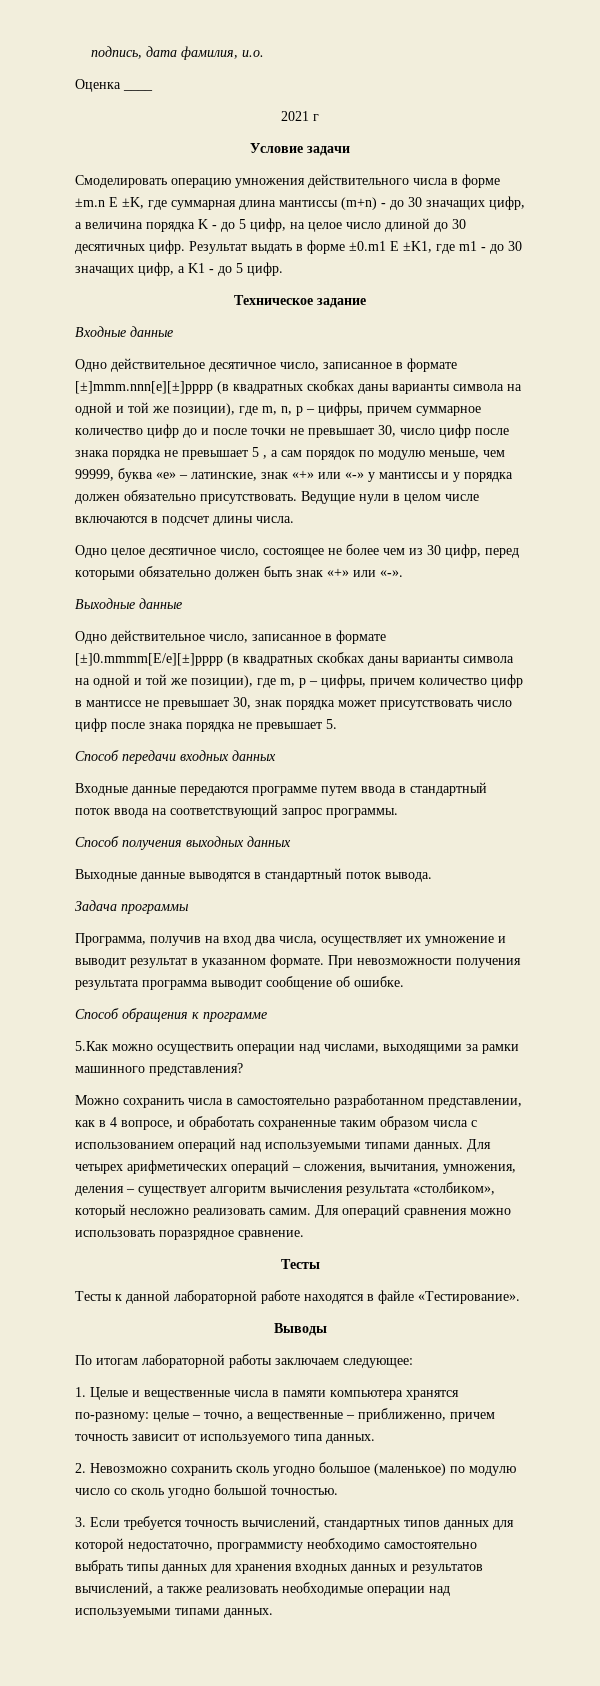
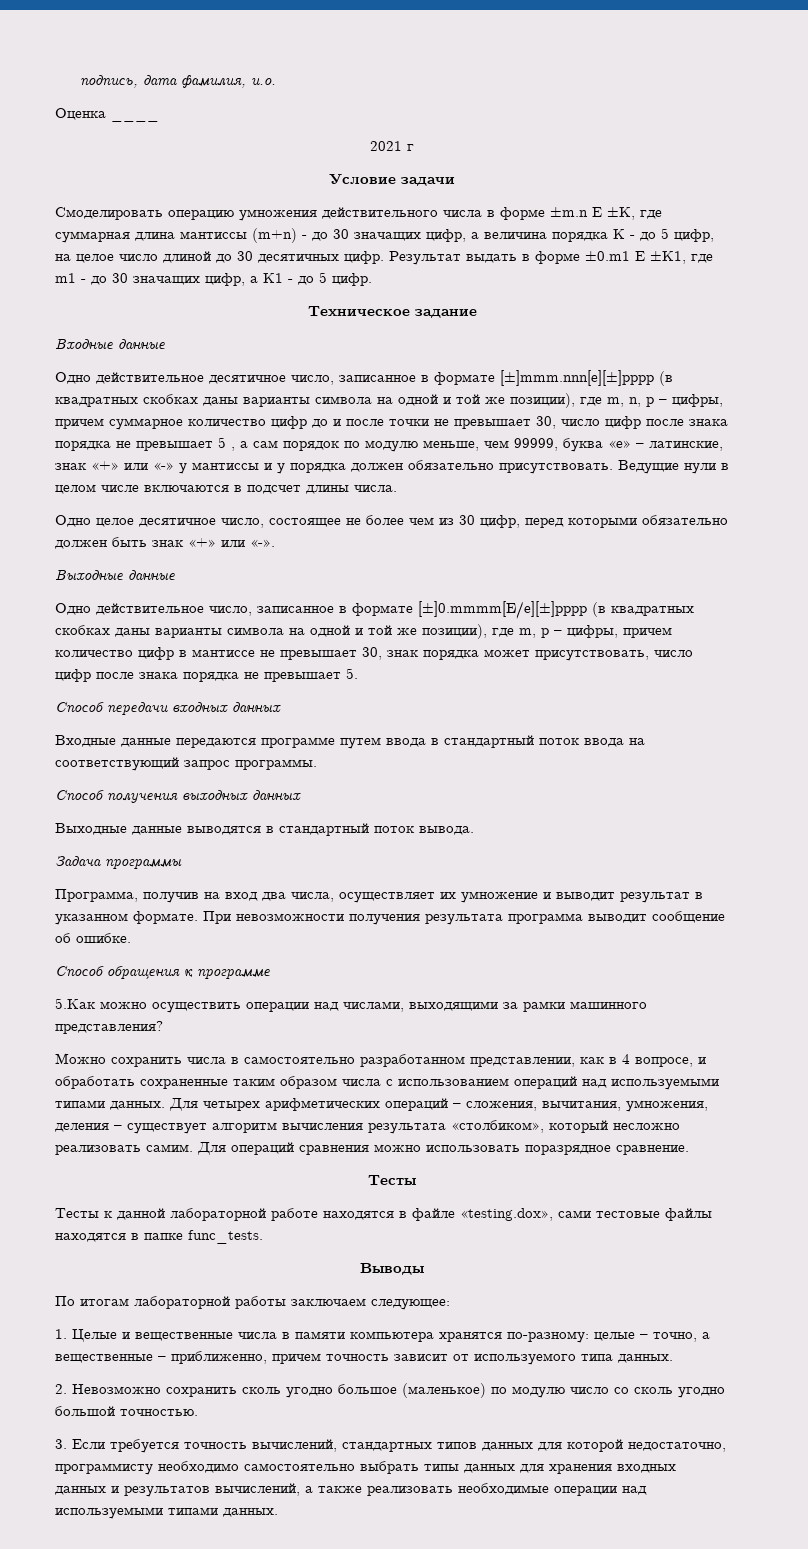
[380,700,473,710] присутствовать -> [535,650,649,661] присутствовать,
[418,1291,520,1304] «Тестирование». -> [460,1208,712,1221] [55,1230,263,1244] «testing.dox», сами тестовые файлы находятся в папке func_tests.

